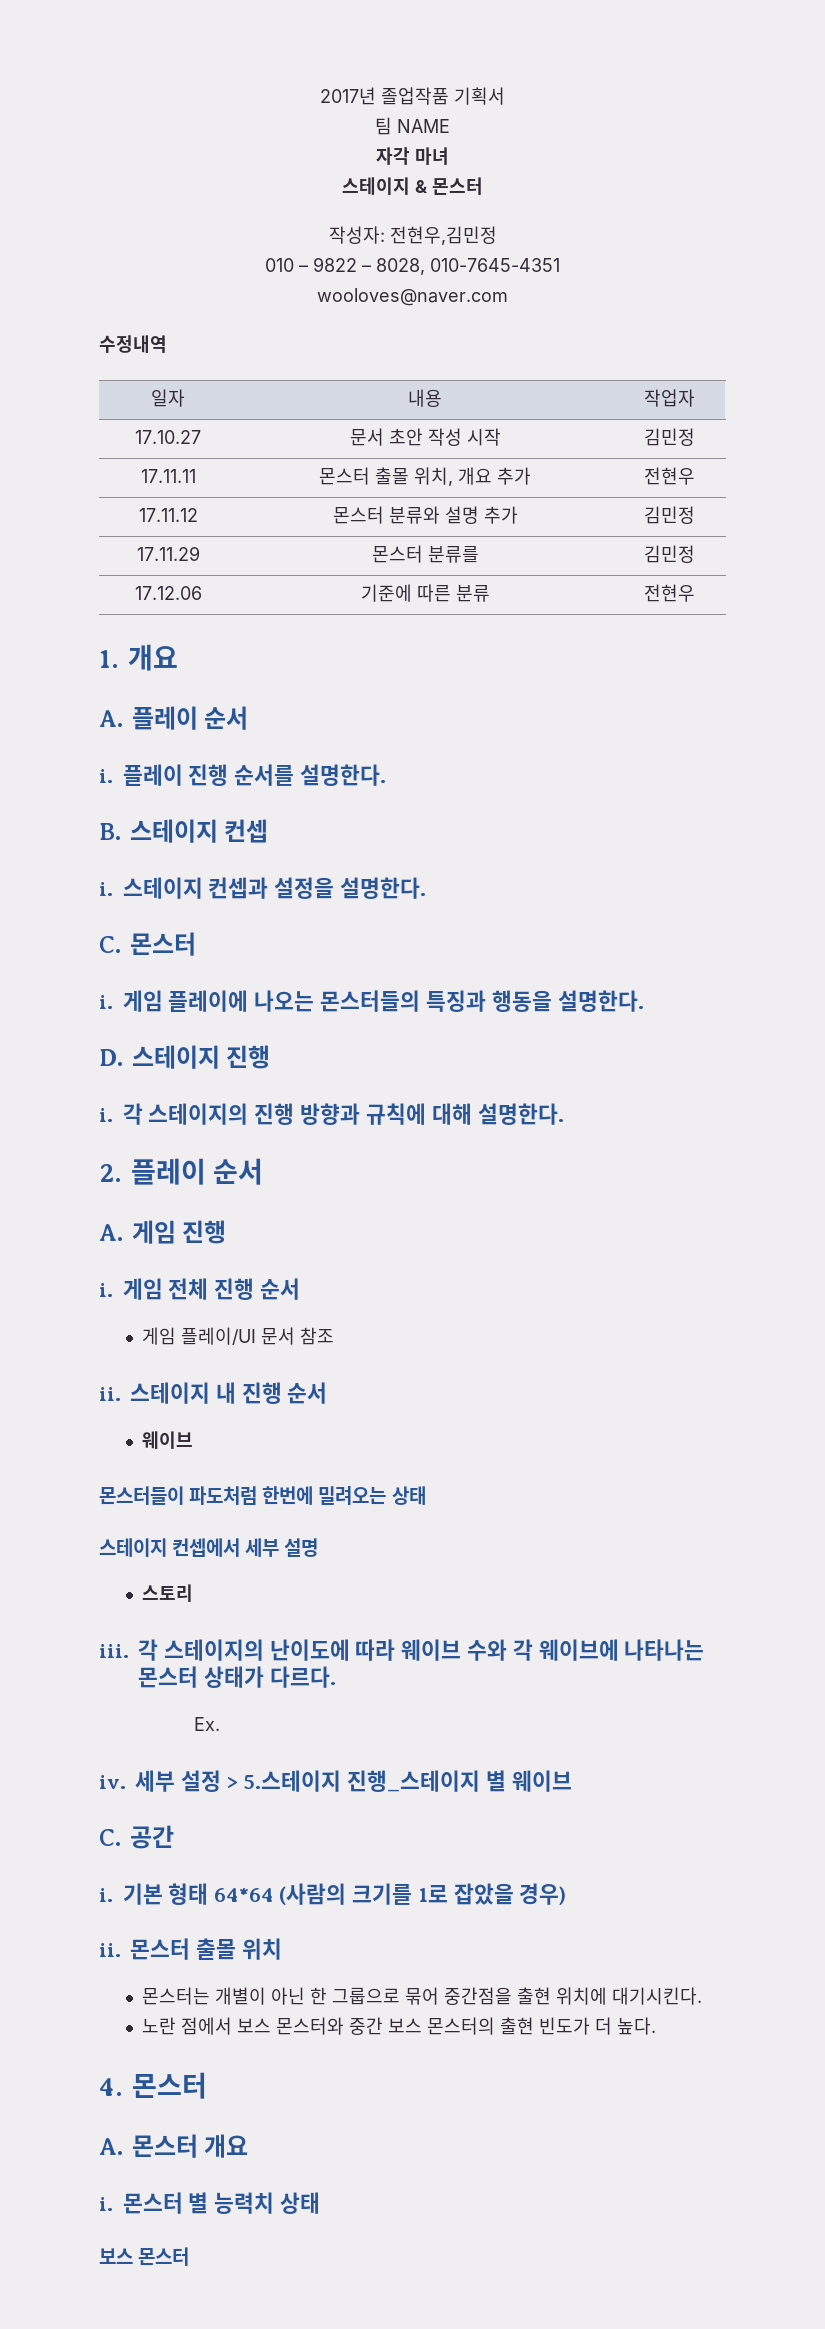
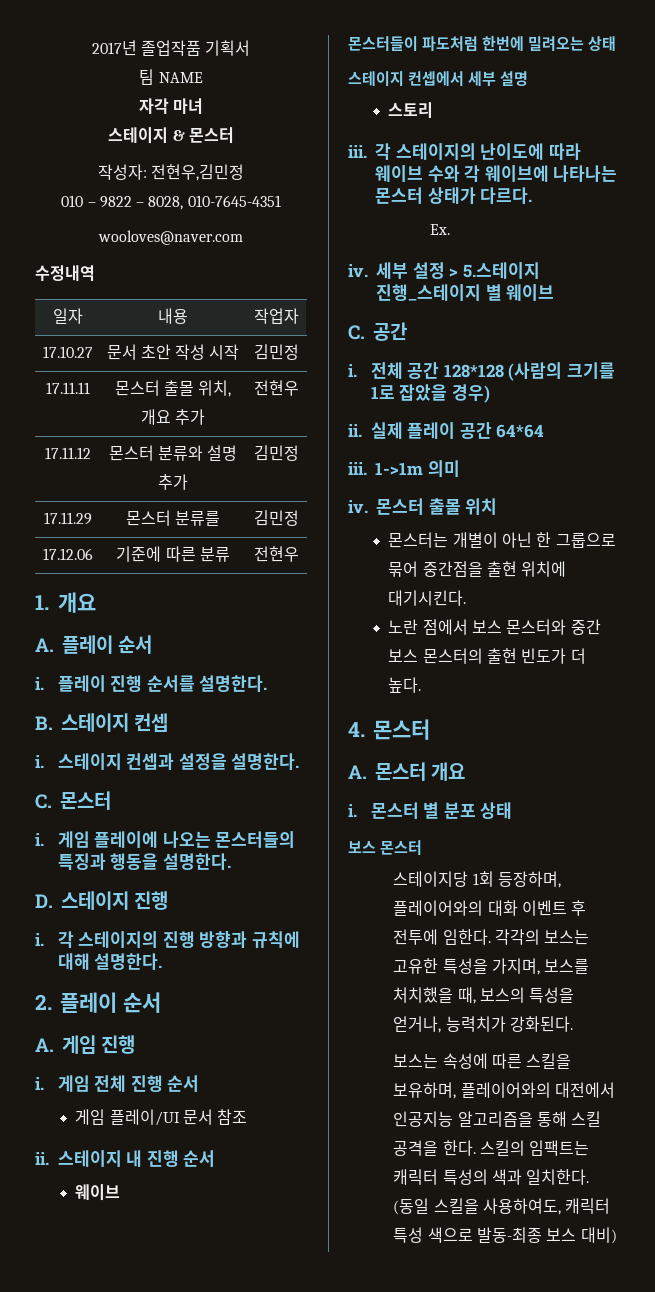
[122,1883,274,1905] 기본 형태 64*64 -> [370,362,504,379] 전체 공간 128*128
(121, 1950) none -> [370,422,545,439] [348,460,460,477] [348,500,368,513] 실제 플레이 공간 64*64 // iii. 1->1m 의미 // iv.
[214,2192,275,2214] 능력치 -> [443,802,476,819] 분포
(190, 2256) none -> [393,871,561,888] [393,900,587,916] [393,929,590,945] [393,958,590,975] [393,987,575,1004] [393,1016,573,1033] [393,1053,572,1069] [393,1082,615,1099] [393,1111,602,1127] [393,1140,590,1156] [393,1169,590,1185] [393,1198,611,1215] [393,1227,617,1244] // 스테이지당 1회 등장하며, 플레이어와의 대화 이벤트 후 전투에 임한다. 각각의 보스는 고유한 특성을 가지며, 보스를 처치했을 때, 보스의 특성을 얻거나, 능력치가 강화된다. // 보스는 속성에 따른 스킬을 보유하며, 플레이어와의 대전에서 인공지능 알고리즘을 통해 스킬 공격을 한다. 스킬의 임팩트는 캐릭터 특성의 색과 일치한다. (동일 스킬을 사용하여도, 캐릭터 특성 색으로 발동-최종 보스 대비)

